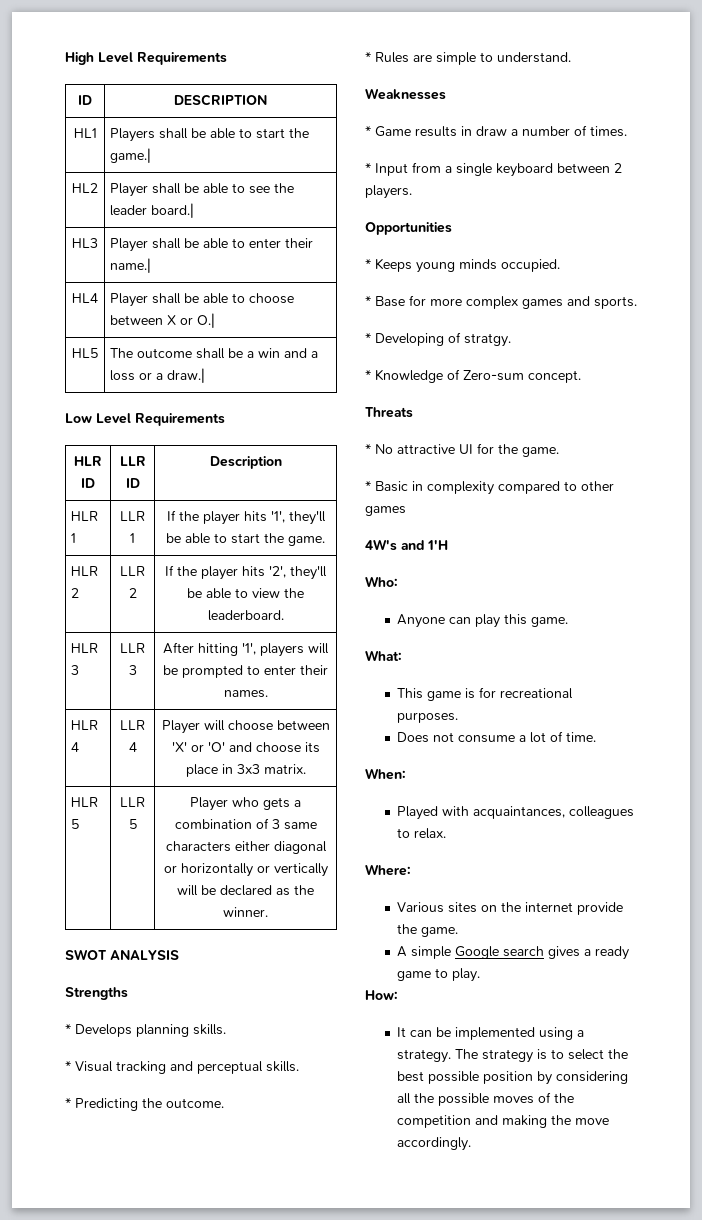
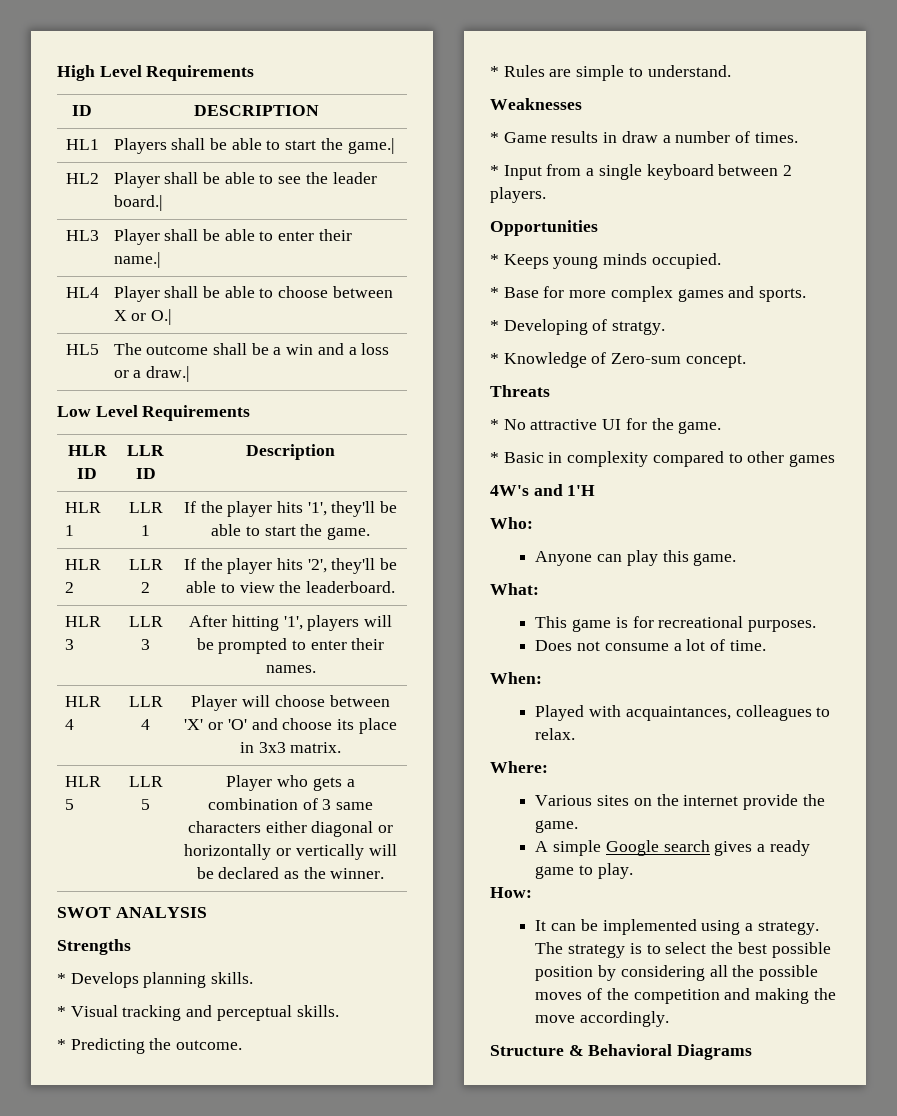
(472, 1144) none -> [490,1044,753,1060] // Structure & Behavioral Diagrams

